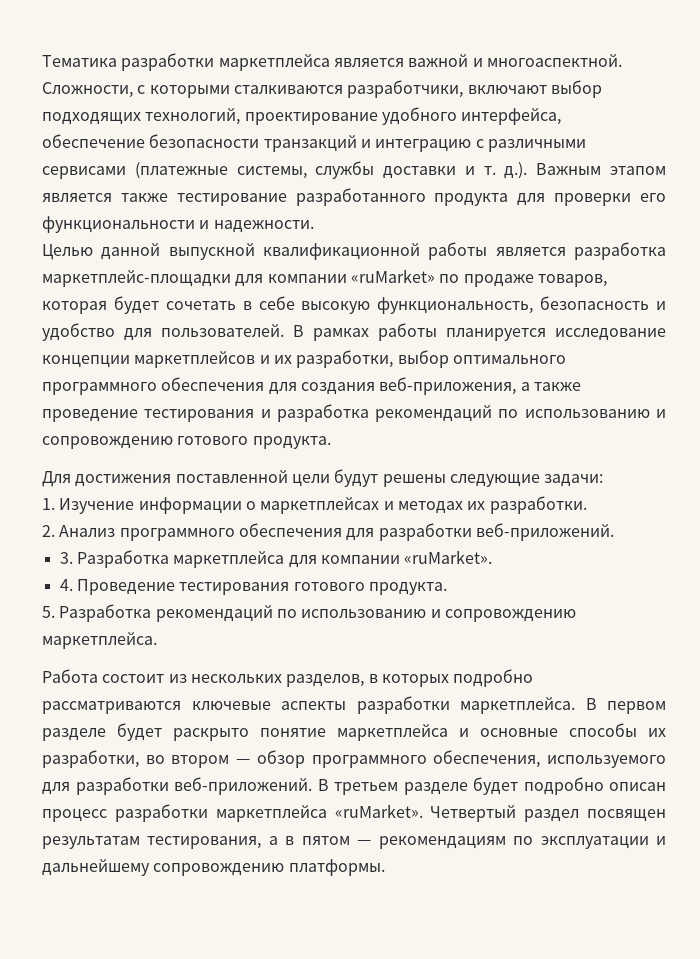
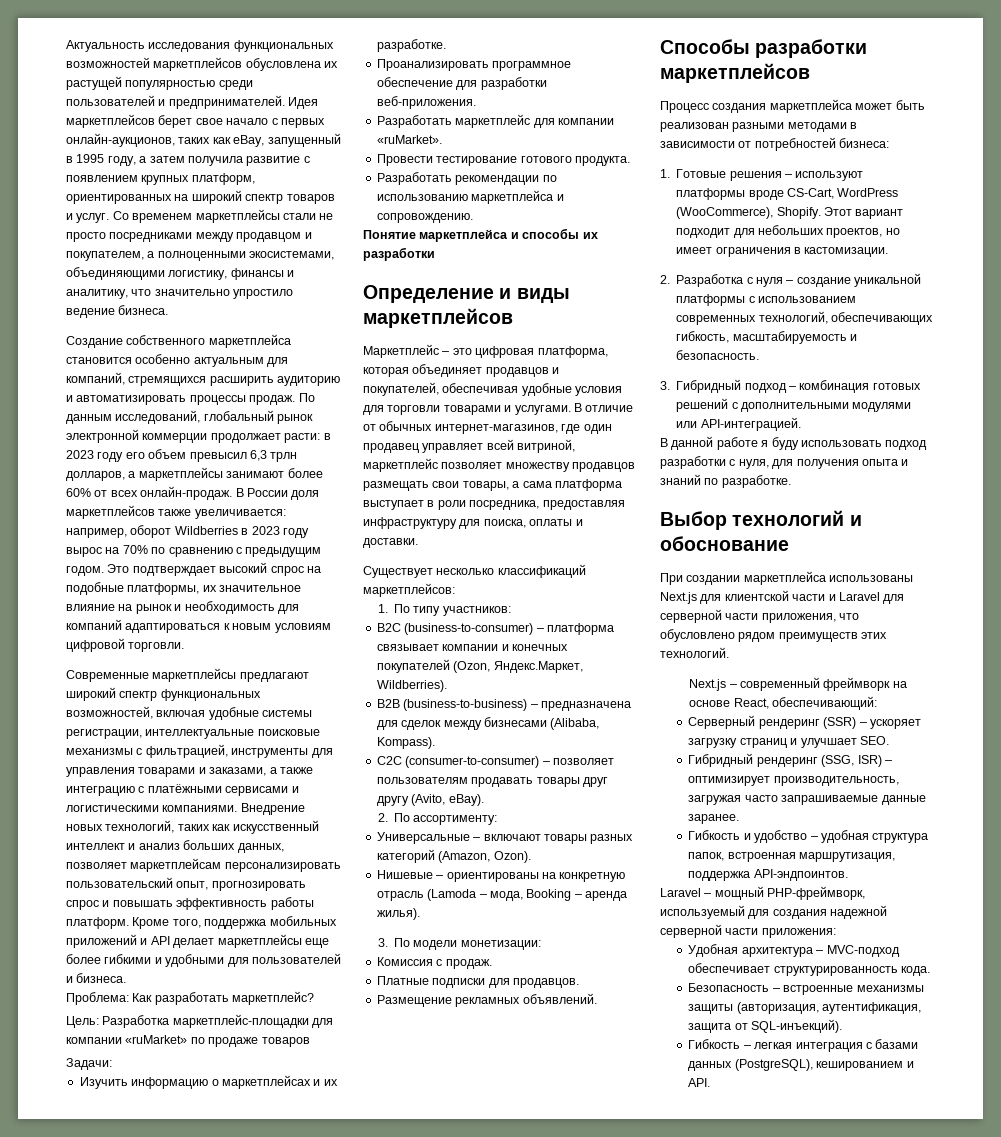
[42,53,622,71] [42,80,602,98] [42,107,562,125] [42,134,586,152] [42,161,666,179] [42,188,666,206] [42,216,314,233] [42,242,666,260] Тематика разработки маркетплейса является важной и многоаспектной. Сложности, с которыми сталкиваются разработчики, включают выбор подходящих технологий, проектирование удобного интерфейса, обеспечение безопасности транзакций и интеграцию с различными сервисами (платежные системы, службы доставки и т. д.). Важным этапом является также тестирование разработанного продукта для проверки его функциональности и надежности. // Целью данной выпускной квалификационной работы является разработка -> [66,40,334,52] [66,57,339,71] [66,76,253,90] [66,95,319,109] [66,114,325,128] [66,133,341,147] [66,154,310,166] [66,173,255,185] [66,190,335,204] [66,209,334,223] [66,232,312,242] [66,251,335,261] [66,267,295,280] [66,289,294,299] [66,305,169,318] [66,334,291,348] [66,354,289,367] [66,372,341,386] [66,393,315,405] [66,410,314,424] [66,429,331,443] [66,449,298,462] [66,467,323,481] [66,486,320,500] [66,505,286,519] [66,525,309,538] [66,545,322,557] [66,562,321,576] [66,582,302,595] [66,601,299,614] [66,619,331,633] [66,638,185,652] [66,668,309,682] [66,687,261,701] [66,706,313,720] [66,729,320,739] [66,744,333,758] [66,767,313,777] [66,784,299,796] [66,803,305,815] [66,820,319,834] [66,840,284,853] [66,858,341,872] [66,877,306,891] [66,897,314,910] [66,916,337,929] [66,934,329,948] [66,953,341,967] [66,973,127,983] [66,991,315,1005] [66,1015,170,1028] Актуальность исследования функциональных возможностей маркетплейсов обусловлена их растущей популярностью среди пользователей и предпринимателей. Идея маркетплейсов берет свое начало с первых онлайн-аукционов, таких как eBay, запущенный в 1995 году, а затем получила развитие с появлением крупных платформ, ориентированных на широкий спектр товаров и услуг. Со временем маркетплейсы стали не просто посредниками между продавцом и покупателем, а полноценными экосистемами, объединяющими логистику, финансы и аналитику, что значительно упростило ведение бизнеса. // Создание собственного маркетплейса становится особенно актуальным для компаний, стремящихся расширить аудиторию и автоматизировать процессы продаж. По данным исследований, глобальный рынок электронной коммерции продолжает расти: в 2023 году его объем превысил 6,3 трлн долларов, а маркетплейсы занимают более 60% от всех онлайн-продаж. В России доля маркетплейсов также увеличивается: например, оборот Wildberries в 2023 году вырос на 70% по сравнению с предыдущим годом. Это подтверждает высокий спрос на подобные платформы, их значительное влияние на рынок и необходимость для компаний адаптироваться к новым условиям цифровой торговли. // Современные маркетплейсы предлагают широкий спектр функциональных возможностей, включая удобные системы регистрации, интеллектуальные поисковые механизмы с фильтрацией, инструменты для управления товарами и заказами, а также интеграцию с платёжными сервисами и логистическими компаниями. Внедрение новых технологий, таких как искусственный интеллект и анализ больших данных, позволяет маркетплейсам персонализировать пользовательский опыт, прогнозировать спрос и повышать эффективность работы платформ. Кроме того, поддержка мобильных приложений и API делает маркетплейсы еще более гибкими и удобными для пользователей и бизнеса. // Проблема: Как разработать маркетплейс? // Цель: Разработка
[537,274,607,287] [42,296,666,314] [42,323,666,341] [42,350,566,368] [42,377,581,395] [42,404,666,422] [42,436,331,449] [42,469,604,487] [42,496,587,514] [42,523,614,541] [59,550,285,568] товаров, которая будет сочетать в себе высокую функциональность, безопасность и удобство для пользователей. В рамках работы планируется исследование концепции маркетплейсов и их разработки, выбор оптимального программного обеспечения для создания веб-приложения, а также проведение тестирования и разработка рекомендаций по использованию и сопровождению готового продукта. // Для достижения поставленной цели будут решены следующие задачи: // 1. Изучение информации о маркетплейсах и методах их разработки. // 2. Анализ программного обеспечения для разработки веб-приложений. // 3. Разработка маркетплейса -> [261,1037,310,1047] [66,1058,112,1070] [79,1075,338,1089] [376,39,446,52] [376,59,572,71] [376,77,547,90] [376,96,476,109] [376,114,531,128] товаров // Задачи: // Изучить информацию о маркетплейсах и их разработке. // Проанализировать программное обеспечение для разработки веб-приложения. // Разработать маркетплейс
[59,579,447,595] [42,604,576,622] [42,632,157,649] [42,669,534,687] [42,696,666,714] [42,723,666,741] [42,750,666,768] [42,777,666,795] [42,804,666,822] [42,836,667,849] [42,859,385,876] 4. Проведение тестирования готового продукта. // 5. Разработка рекомендаций по использованию и сопровождению маркетплейса. // Работа состоит из нескольких разделов, в которых подробно рассматриваются ключевые аспекты разработки маркетплейса. В первом разделе будет раскрыто понятие маркетплейса и основные способы их разработки, во втором — обзор программного обеспечения, используемого для разработки веб-приложений. В третьем разделе будет подробно описан процесс разработки маркетплейса «ruMarket». Четвертый раздел посвящен результатам тестирования, а в пятом — рекомендациям по эксплуатации и дальнейшему сопровождению платформы. -> [376,154,630,166] [376,172,557,185] [376,190,564,204] [376,213,473,223] [363,228,598,242] [363,247,435,261] [363,285,570,303] [363,308,513,328] [363,344,608,358] [363,364,560,377] [363,382,623,396] [363,403,634,415] [363,421,612,434] [363,439,576,453] [363,458,636,472] [363,479,622,491] [363,500,625,510] [363,517,583,529] [363,538,418,548] [363,564,586,578] [363,583,455,597] [377,604,511,616] [376,623,614,635] [376,644,568,651] [376,659,583,673] [376,680,447,692] [376,699,631,711] [376,717,600,730] [376,737,435,749] [376,756,614,768] [376,777,608,787] [376,794,484,806] [377,813,498,825] [376,832,634,844] [376,849,531,863] [376,870,626,882] [376,889,627,901] [376,908,420,920] [377,938,541,950] [376,957,492,969] [376,976,579,988] [376,993,597,1007] [660,39,868,58] [660,63,810,83] [660,99,925,113] [660,122,858,132] [660,137,890,151] [660,169,864,181] [676,188,899,200] [676,207,904,219] [676,225,900,238] [676,247,889,257] [660,273,922,287] [676,294,856,306] [676,311,933,325] [676,331,857,344] [676,350,760,360] [660,379,921,393] [676,398,912,412] [676,417,801,431] [660,436,928,450] [660,456,909,469] [660,474,791,488] [660,510,862,530] [660,536,789,551] [660,571,914,585] [660,590,905,604] [660,609,860,623] [660,629,888,642] [660,647,729,658] [689,677,907,691] [689,696,878,710] [688,715,921,729] [688,736,889,748] [688,753,892,767] [688,776,899,786] [688,795,926,805] [688,814,740,824] [688,830,929,843] [688,852,896,862] [688,869,848,881] [660,886,866,900] [660,905,888,919] [660,924,836,938] [688,944,900,957] [688,963,931,976] [688,983,924,995] [688,1002,922,1014] [688,1019,843,1033] [688,1039,919,1052] [688,1059,914,1071] [688,1078,711,1087] Провести тестирование готового продукта. // Разработать рекомендации по использованию маркетплейса и сопровождению. // Понятие маркетплейса и способы их разработки // Определение и виды маркетплейсов // Маркетплейс – это цифровая платформа, которая объединяет продавцов и покупателей, обеспечивая удобные условия для торговли товарами и услугами. В отличие от обычных интернет-магазинов, где один продавец управляет всей витриной, маркетплейс позволяет множеству продавцов размещать свои товары, а сама платформа выступает в роли посредника, предоставляя инфраструктуру для поиска, оплаты и доставки. // Существует несколько классификаций маркетплейсов: // 1. По типу участников: // B2C (business-to-consumer) – платформа связывает компании и конечных покупателей (Ozon, Яндекс.Маркет, Wildberries). // B2B (business-to-business) – предназначена для сделок между бизнесами (Alibaba, Kompass). // C2C (consumer-to-consumer) – позволяет пользователям продавать товары друг другу (Avito, eBay). // 2. По ассортименту: // Универсальные – включают товары разных категорий (Amazon, Ozon). // Нишевые – ориентированы на конкретную отрасль (Lamoda – мода, Booking – аренда жилья). // 3. По модели монетизации: // Комиссия с продаж. // Платные подписки для продавцов. // Размещение рекламных объявлений. // Способы разработки маркетплейсов // Процесс создания маркетплейса может быть реализован разными методами в зависимости от потребностей бизнеса: // 1. Готовые решения – используют платформы вроде CS-Cart, WordPress (WooCommerce), Shopify. Этот вариант подходит для небольших проектов, но имеет ограничения в кастомизации. // 2. Разработка с нуля – создание уникальной платформы с использованием современных технологий, обеспечивающих гибкость, масштабируемость и безопасность. // 3. Гибридный подход – комбинация готовых решений с дополнительными модулями или API-интеграцией. // В данной работе я буду использовать подход разработки с нуля, для получения опыта и знаний по разработке. // Выбор технологий и обоснование // При создании маркетплейса использованы Next.js для клиентской части и Laravel для серверной части приложения, что обусловлено рядом преимуществ этих технологий. // Next.js – современный фреймворк на основе React, обеспечивающий: // Серверный рендеринг (SSR) – ускоряет загрузку страниц и улучшает SEO. // Гибридный рендеринг (SSG, ISR) – оптимизирует производительность, загружая часто запрашиваемые данные заранее. // Гибкость и удобство – удобная структура папок, встроенная маршрутизация, поддержка API-эндпоинтов. // Laravel – мощный PHP-фреймворк, используемый для создания надежной серверной части приложения: // Удобная архитектура – MVC-подход обеспечивает структурированность кода. // Безопасность – встроенные механизмы защиты (авторизация, аутентификация, защита от SQL-инъекций). // Гибкость – легкая интеграция с базами данных (PostgreSQL), кешированием и API.

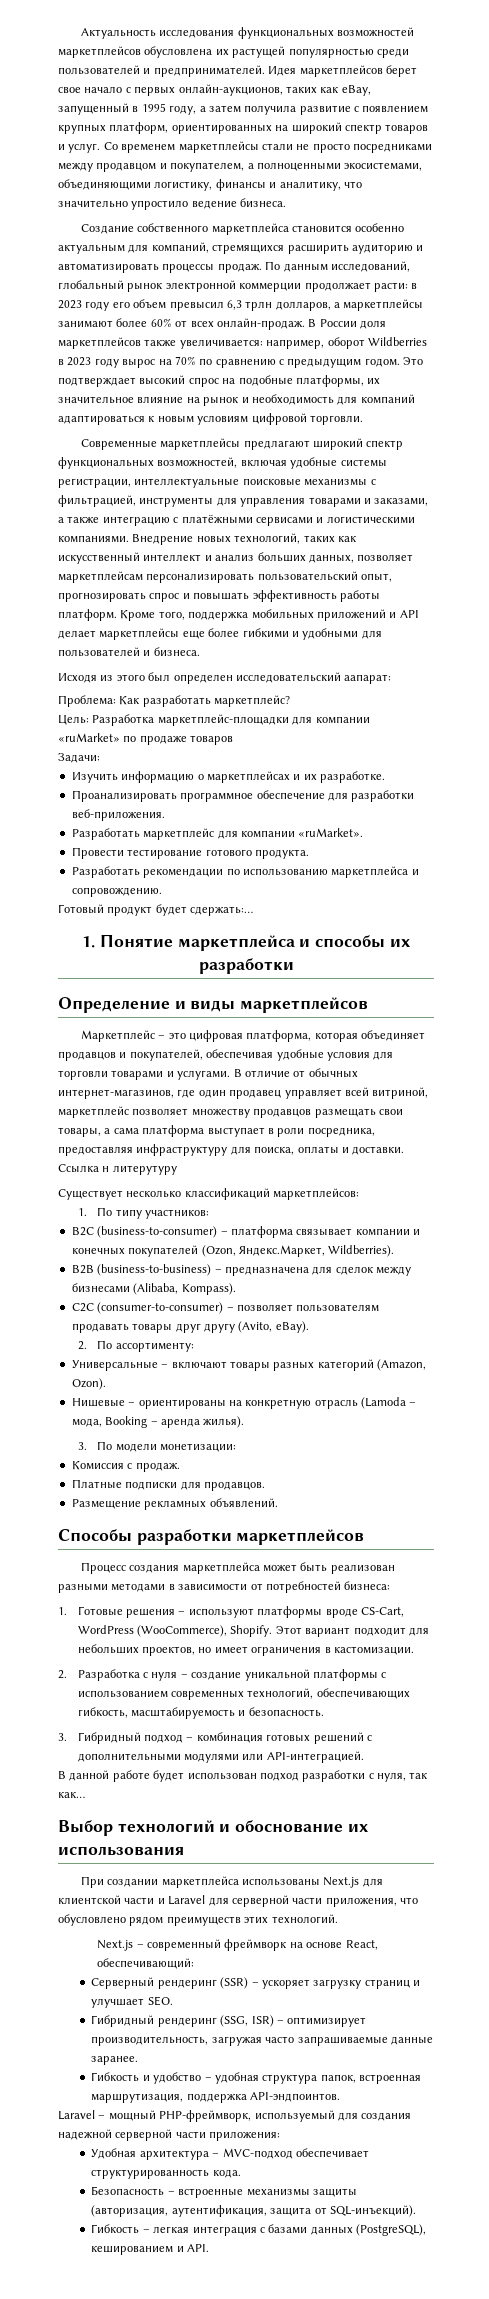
(127, 978) none -> [58,672,392,684] // Исходя из этого был определен исследовательский аапарат:
(473, 218) none -> [58,904,254,916] [82,936,96,948] Готовый продукт будет сдержать:… // 1.
(418, 543) none -> [58,1164,177,1175] Ссылка н литерутуру
[761,437,882,450] я буду использовать -> [153,1770,257,1782] будет использован
[772,459,909,469] [660,474,791,488] для получения опыта и знаний по разработке. -> [409,1772,428,1779] [58,1792,85,1798] так как…
(789, 543) none -> [347,1824,368,1832] [58,1846,184,1856] их использования

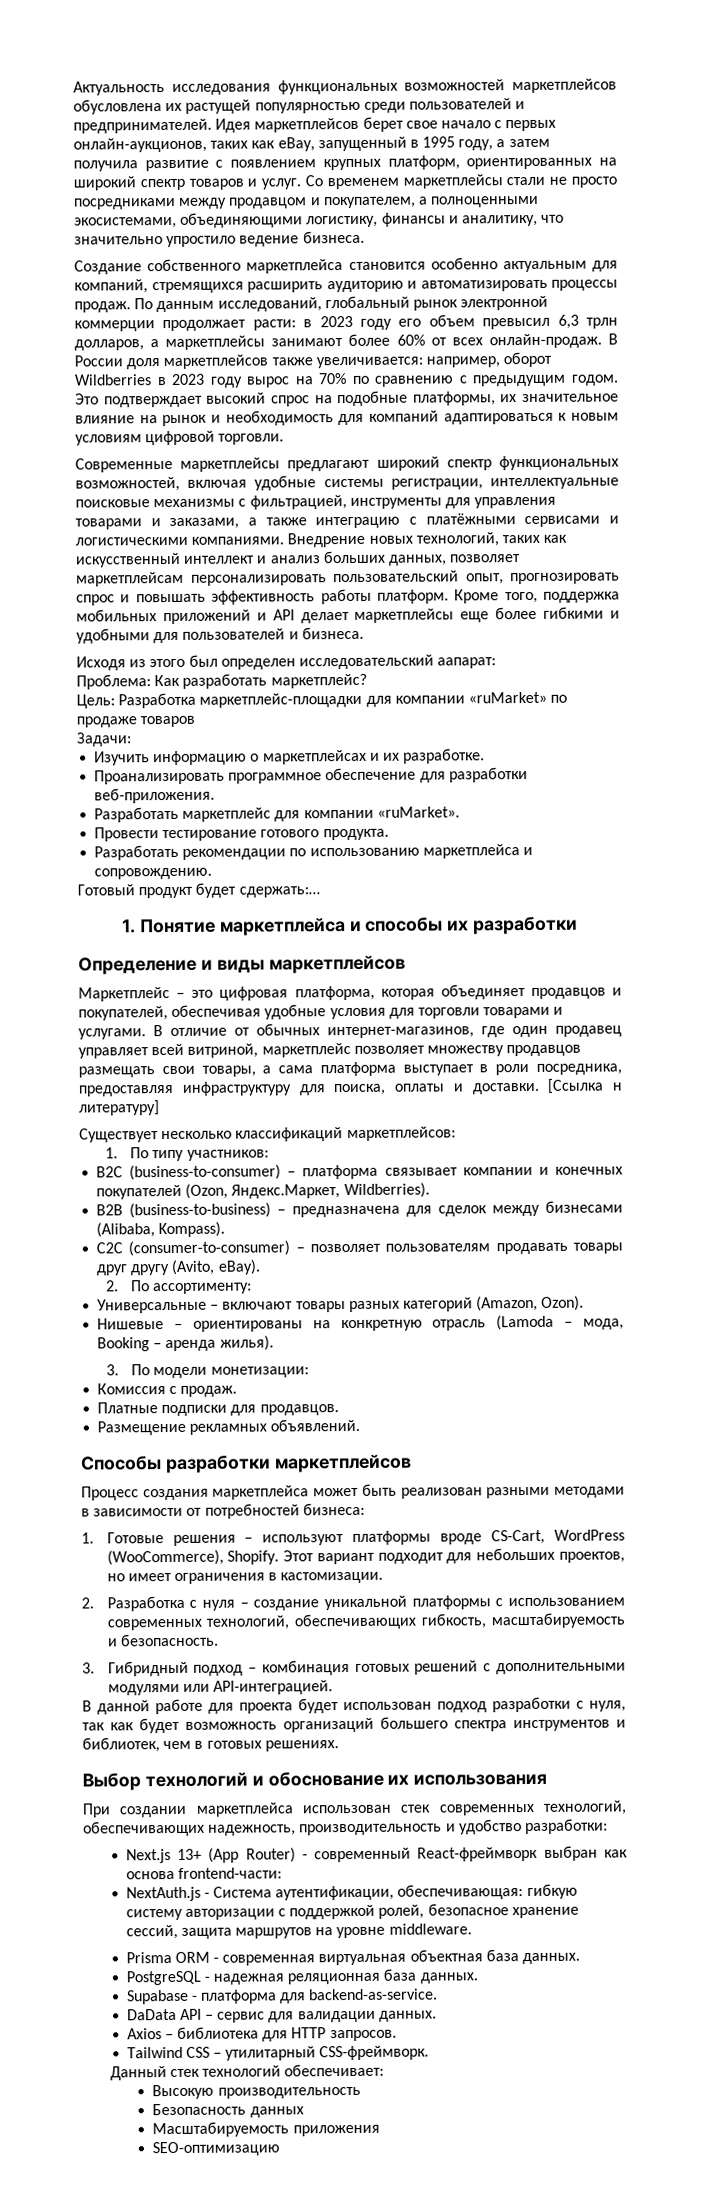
[58,1164,177,1175] Ссылка н литерутуру -> [547,1078,622,1094] [79,1100,160,1116] [Ссылка н литературу]
(150, 1776) none -> [208,1702,293,1714] для проекта
[58,1792,85,1798] как… -> [110,1716,626,1734] [82,1737,339,1753] как будет возможность организаций большего спектра инструментов и библиотек, чем в готовых решениях.
[241,1877,383,1888] [58,1895,418,1907] [58,1914,338,1926] [97,1939,378,1951] [97,1958,195,1969] [91,1977,421,1989] [91,1996,173,2008] [91,2015,367,2027] [91,2036,433,2046] [91,2056,139,2065] [91,2072,422,2084] [91,2092,341,2103] [58,2110,412,2122] [58,2129,281,2141] [91,2148,369,2160] [91,2169,241,2179] [91,2186,357,2198] [91,2205,416,2217] [91,2224,427,2236] [91,2244,210,2255] использованы Next.js для клиентской части и Laravel для серверной части приложения, что обусловлено рядом преимуществ этих технологий. // Next.js – современный фреймворк на основе React, обеспечивающий: // Серверный рендеринг (SSR) – ускоряет загрузку страниц и улучшает SEO. // Гибридный рендеринг (SSG, ISR) – оптимизирует производительность, загружая часто запрашиваемые данные заранее. // Гибкость и удобство – удобная структура папок, встроенная маршрутизация, поддержка API-эндпоинтов. // Laravel – мощный PHP-фреймворк, используемый для создания надежной серверной части приложения: // Удобная архитектура – MVC-подход обеспечивает структурированность кода. // Безопасность – встроенные механизмы защиты (авторизация, аутентификация, защита от SQL-инъекций). // Гибкость – легкая интеграция с базами данных (PostgreSQL), кешированием и API. -> [302,1800,627,1816] [83,1818,608,1837] [125,1845,628,1864] [125,1867,282,1880] [125,1883,578,1902] [125,1903,579,1921] [125,1923,472,1940] [125,1949,580,1966] [125,1968,478,1986] [125,1988,439,2005] [126,2008,437,2023] [126,2026,397,2042] [126,2045,430,2061] [109,2063,385,2081] [152,2084,361,2100] [152,2103,304,2118] [152,2121,380,2138] [152,2141,281,2157] использован стек современных технологий, обеспечивающих надежность, производительность и удобство разработки: // Next.js 13+ (App Router) - современный React-фреймворк выбран как основа frontend-части: // NextAuth.js - Система аутентификации, обеспечивающая: гибкую систему авторизации с поддержкой ролей, безопасное хранение сессий, защита маршрутов на уровне middleware. // Prisma ORM - современная виртуальная объектная база данных. // PostgreSQL - надежная реляционная база данных. // Supabase - платформа для backend-as-service. // DaData API – сервис для валидации данных. // Axios – библиотека для HTTP запросов. // Tailwind CSS – утилитарный CSS-фреймворк. // Данный стек технологий обеспечивает: // Высокую производительность // Безопасность данных // Масштабируемость приложения // SEO-оптимизацию

